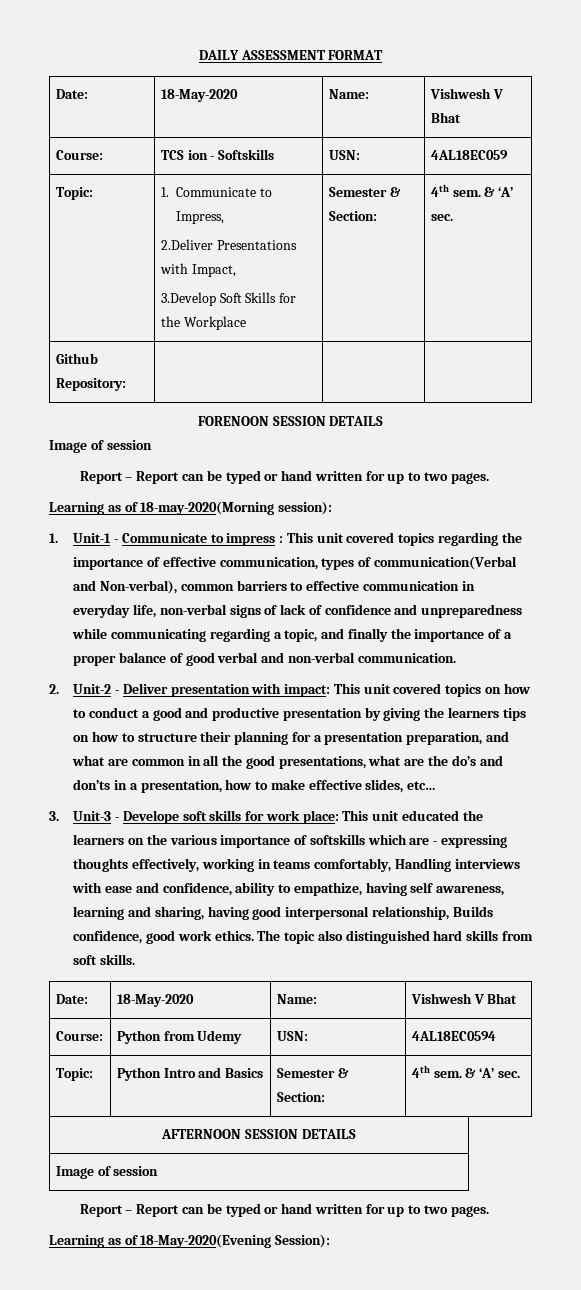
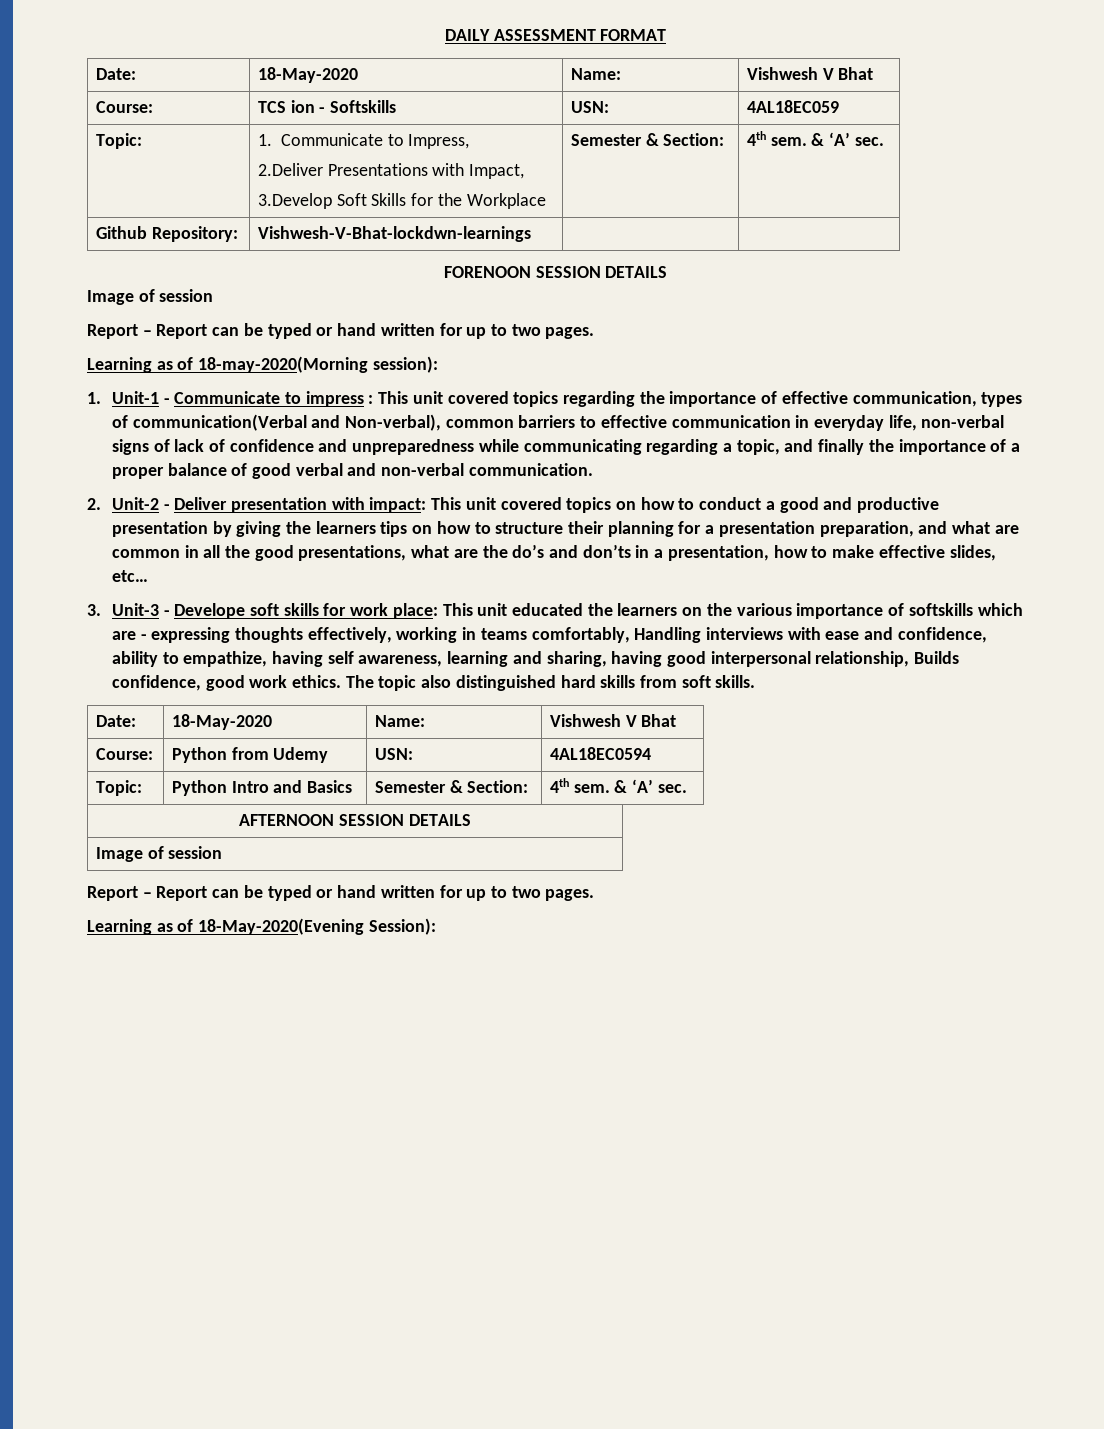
(126, 384) none -> [258,226,532,242] Vishwesh-V-Bhat-lockdwn-learnings

